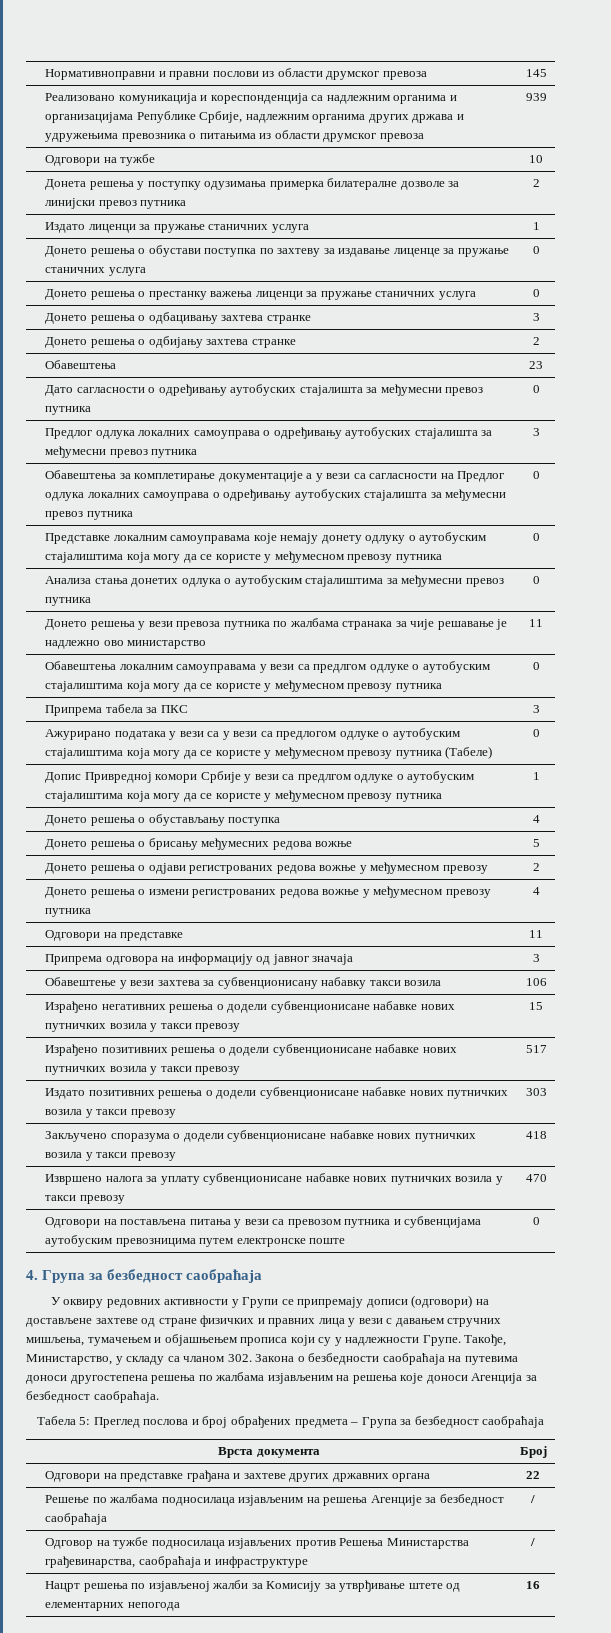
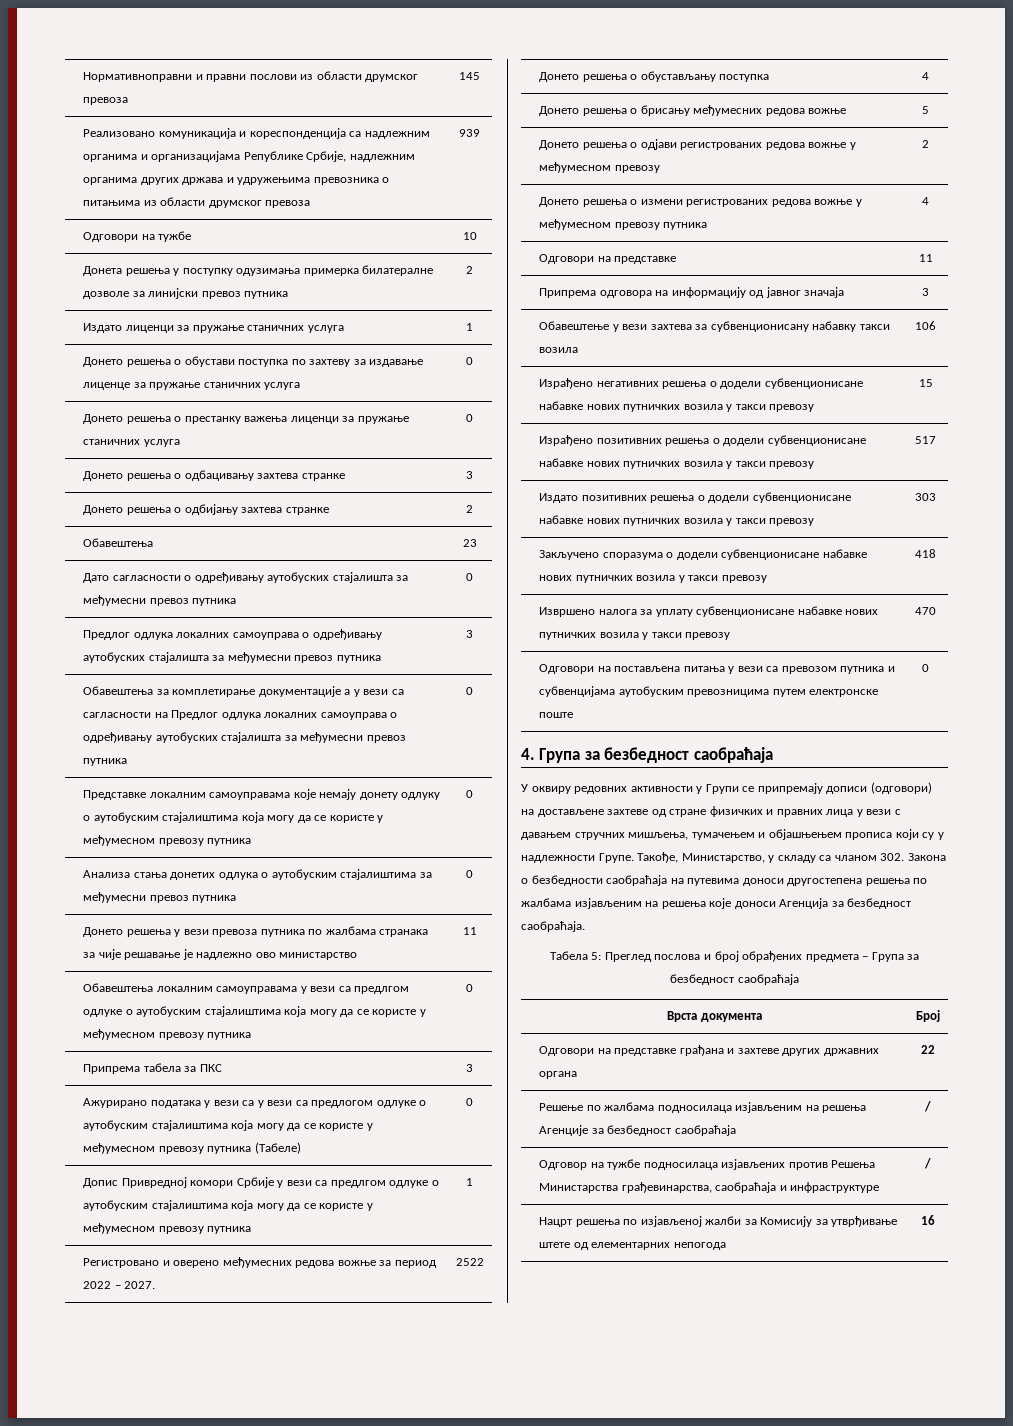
(540, 776) none -> [82,1257,437,1268] [82,1281,156,1289] [455,1258,484,1266] // Регистровано и оверено међумесних редова вожње за период 2022 – 2027. | 2522

